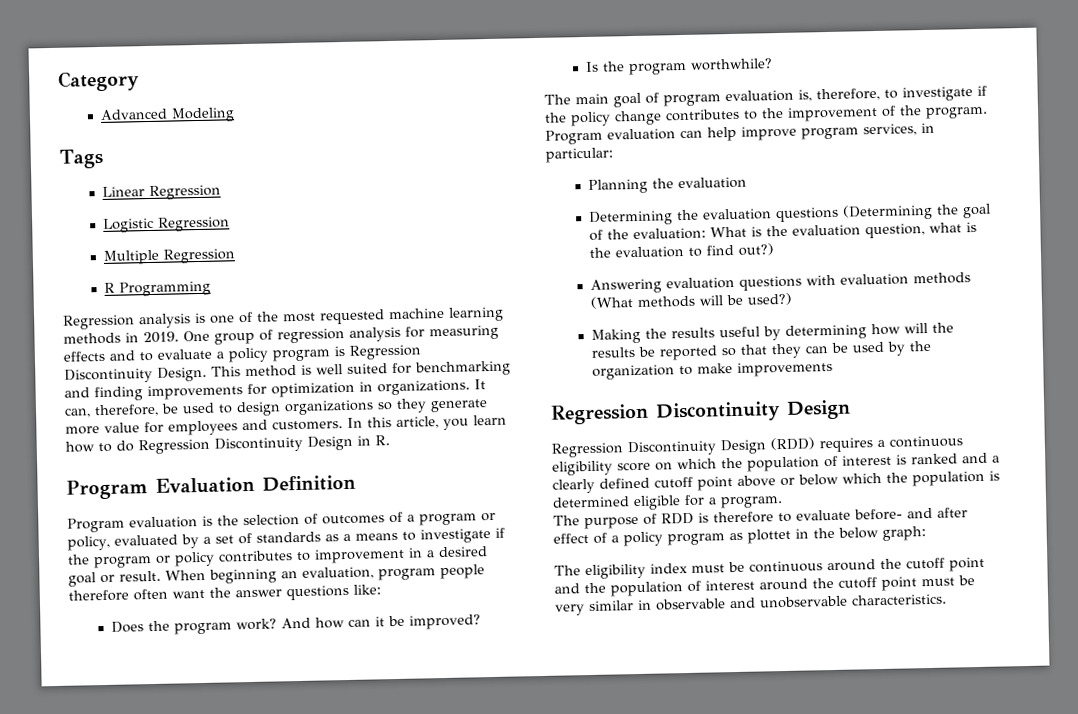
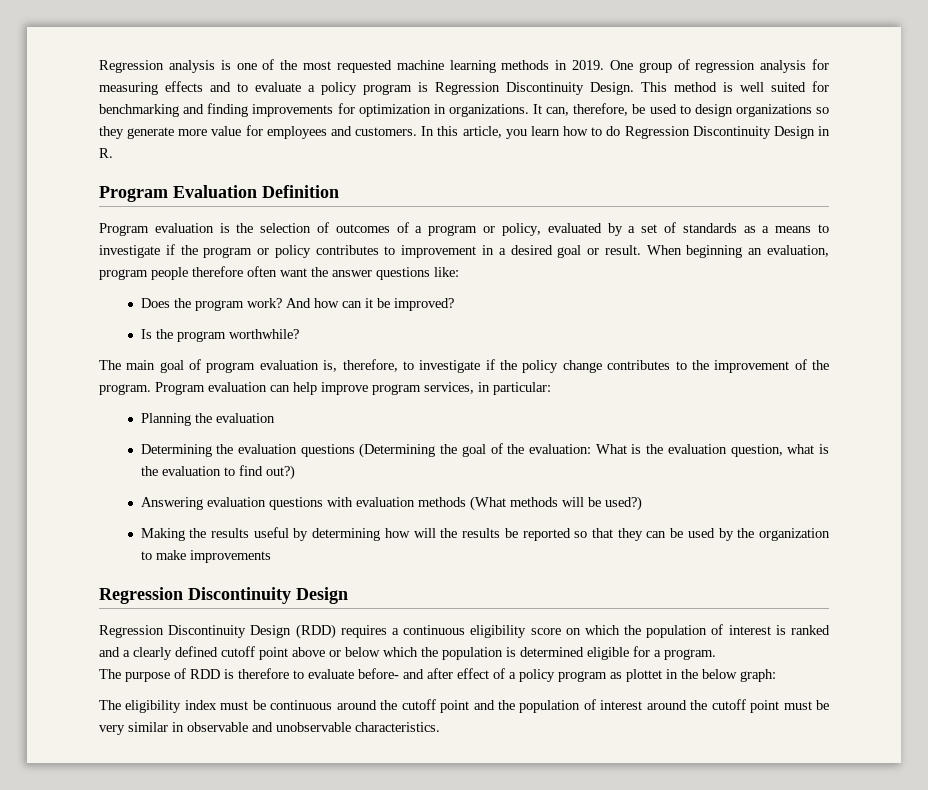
[58,70,140,92] [99,107,235,123] [59,148,104,169] [101,184,221,201] [102,216,230,233] [102,248,235,265] [103,280,211,297] Category // Advanced Modeling // Tags // Linear Regression // Logistic Regression // Multiple Regression // R Programming // -> (99, 66) none

